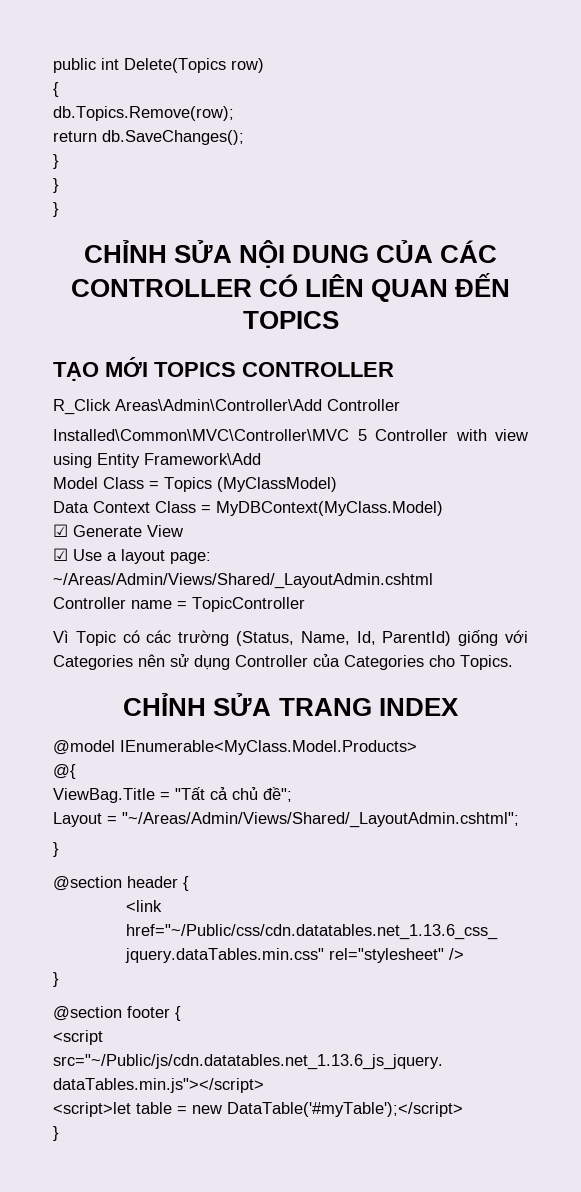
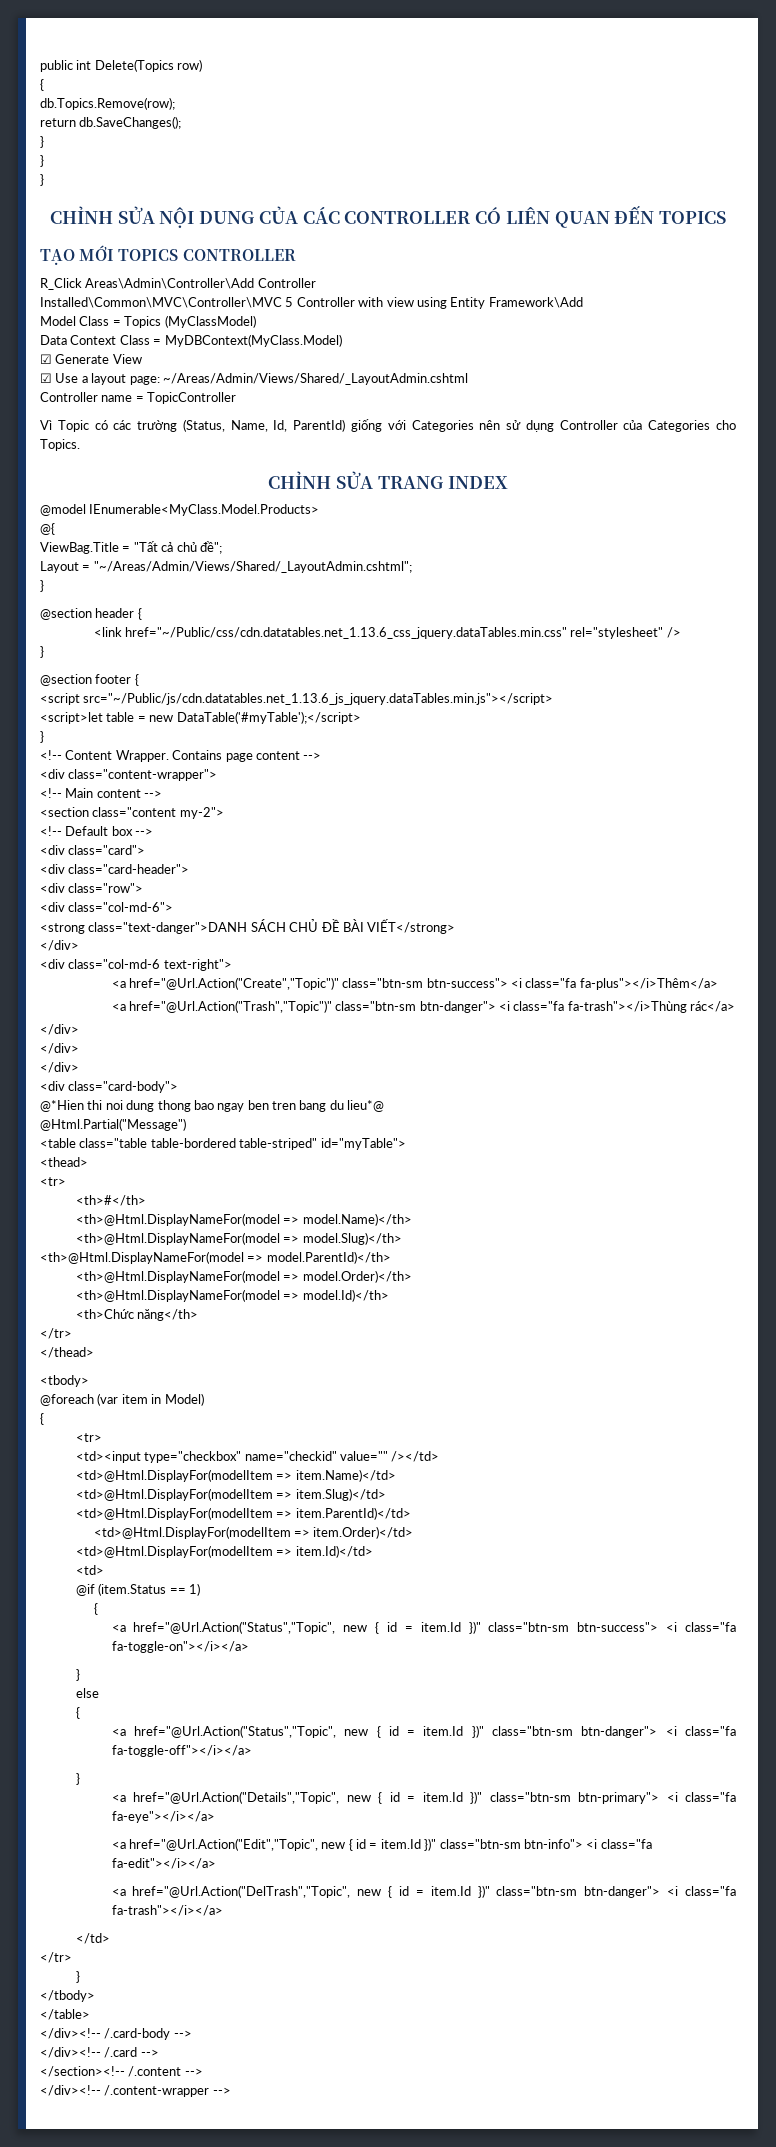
(59, 1133) none -> [40,750,322,762] [40,769,218,781] [40,788,163,798] [40,807,224,819] [40,826,154,836] [40,845,146,855] [40,864,190,874] [40,883,144,893] [40,902,174,912] [40,919,456,934] [40,940,79,951] [40,959,232,971] [111,977,718,990] [111,1000,736,1013] [40,1024,79,1035] [40,1043,79,1054] [40,1062,79,1073] [40,1081,179,1093] [40,1100,385,1112] [40,1118,186,1131] [40,1138,406,1150] [40,1157,88,1167] [40,1177,66,1186] [75,1195,146,1206] [75,1213,412,1226] [75,1232,402,1245] [40,1251,391,1264] [75,1270,412,1283] [75,1289,389,1302] [75,1309,199,1321] [40,1328,72,1339] [40,1347,94,1358] [40,1375,89,1387] [40,1393,204,1406] [40,1413,44,1425] [75,1433,102,1442] [75,1451,440,1463] [75,1469,396,1482] [75,1488,386,1501] [75,1507,411,1520] [93,1526,414,1539] [75,1545,373,1558] [75,1565,104,1575] [75,1583,200,1596] [93,1603,98,1615] [111,1621,736,1634] [111,1641,249,1653] [75,1669,80,1681] [75,1688,99,1698] [75,1707,80,1719] [111,1725,736,1738] [111,1745,252,1757] [75,1773,80,1785] [111,1791,737,1804] [111,1811,215,1823] [111,1838,652,1851] [111,1858,216,1869] [111,1885,736,1898] [111,1905,223,1916] [75,1933,110,1944] [40,1952,72,1963] [75,1971,80,1983] [40,1990,95,2002] [40,2009,90,2020] [40,2028,192,2040] [40,2047,159,2058] [40,2066,203,2077] [40,2085,231,2097] // <!-- Content Wrapper. Contains page content --> // <div class="content-wrapper"> // <!-- Main content --> // <section class="content my-2"> // <!-- Default box --> // <div class="card"> // <div class="card-header"> // <div class="row"> // <div class="col-md-6"> // <strong class="text-danger">DANH SÁCH CHỦ ĐỀ BÀI VIẾT</strong> // </div> // <div class="col-md-6 text-right"> // <a href="@Url.Action("Create","Topic")" class="btn-sm btn-success"> <i class="fa fa-plus"></i>Thêm</a> // <a href="@Url.Action("Trash","Topic")" class="btn-sm btn-danger"> <i class="fa fa-trash"></i>Thùng rác</a> // </div> // </div> // </div> // <div class="card-body"> // @*Hien thi noi dung thong bao ngay ben tren bang du lieu*@ // @Html.Partial("Message") // <table class="table table-bordered table-striped" id="myTable"> // <thead> // <tr> // <th>#</th> // <th>@Html.DisplayNameFor(model => model.Name)</th> // <th>@Html.DisplayNameFor(model => model.Slug)</th> // <th>@Html.DisplayNameFor(model => model.ParentId)</th> // <th>@Html.DisplayNameFor(model => model.Order)</th> // <th>@Html.DisplayNameFor(model => model.Id)</th> // <th>Chức năng</th> // </tr> // </thead> // <tbody> // @foreach (var item in Model) // { // <tr> // <td><input type="checkbox" name="checkid" value="" /></td> // <td>@Html.DisplayFor(modelItem => item.Name)</td> // <td>@Html.DisplayFor(modelItem => item.Slug)</td> // <td>@Html.DisplayFor(modelItem => item.ParentId)</td> // <td>@Html.DisplayFor(modelItem => item.Order)</td> // <td>@Html.DisplayFor(modelItem => item.Id)</td> // <td> // @if (item.Status == 1) // { // <a href="@Url.Action("Status","Topic", new { id = item.Id })" class="btn-sm btn-success"> <i class="fa fa-toggle-on"></i></a> // } // else // { // <a href="@Url.Action("Status","Topic", new { id = item.Id })" class="btn-sm btn-danger"> <i class="fa fa-toggle-off"></i></a> // } // <a href="@Url.Action("Details","Topic", new { id = item.Id })" class="btn-sm btn-primary"> <i class="fa fa-eye"></i></a> // <a href="@Url.Action("Edit","Topic", new { id = item.Id })" class="btn-sm btn-info"> <i class="fa fa-edit"></i></a> // <a href="@Url.Action("DelTrash","Topic", new { id = item.Id })" class="btn-sm btn-danger"> <i class="fa fa-trash"></i></a> // </td> // </tr> // } // </tbody> // </table> // </div><!-- /.card-body --> // </div><!-- /.card --> // </section><!-- /.content --> // </div><!-- /.content-wrapper -->

